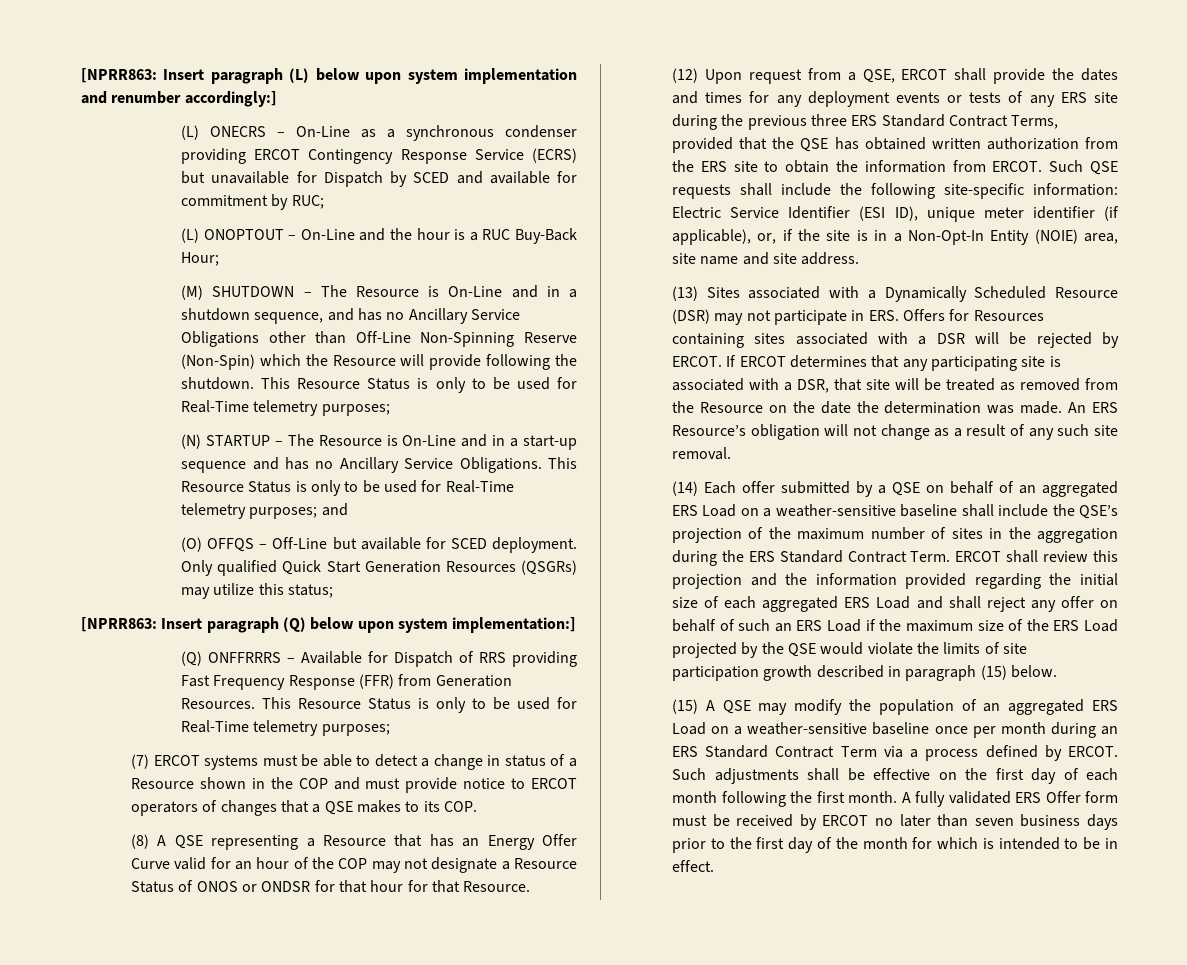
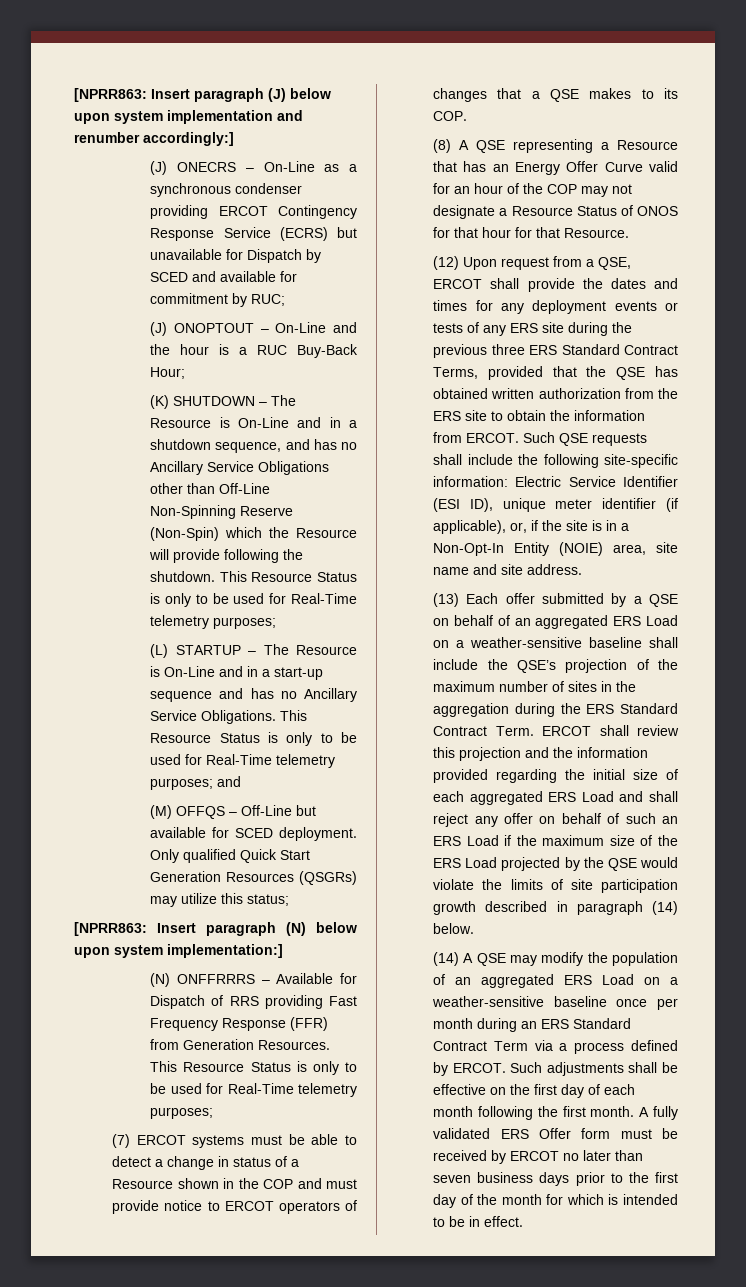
[81,68,310,84] [NPRR863: Insert paragraph (L) -> [74,88,286,102] [NPRR863: Insert paragraph (J)
[181,125,200,140] (L) -> [150,161,168,175] (J)
[181,228,200,243] (L) -> [150,322,168,336] (J)
[181,285,204,300] (M) -> [150,395,170,409] (K)
[181,434,202,449] (N) -> [150,644,169,658] (L)
[181,537,203,552] (O) -> [150,805,173,819] (M)
[282,617,306,632] (Q) -> [286,922,306,936] (N)
[181,651,203,666] (Q) -> [150,973,171,987] (N)
[242,881,311,892] or ONDSR -> (678, 211) none
[706,286,1118,302] [672,309,1044,325] [672,332,1119,348] [672,355,1061,371] [672,378,1118,393] [672,401,1118,414] [672,424,1118,440] [672,447,732,460] [672,481,699,496] Sites associated with a Dynamically Scheduled Resource (DSR) may not participate in ERS. Offers for Resources containing sites associated with a DSR will be rejected by ERCOT. If ERCOT determines that any participating site is associated with a DSR, that site will be treated as removed from the Resource on the date the determination was made. An ERS Resource’s obligation will not change as a result of any such site removal. // (14) -> (460, 600) none
[980,665,1007,680] (15) -> [652,901,678,915] (14)
[672,699,699,714] (15) -> [433,952,460,966] (14)

